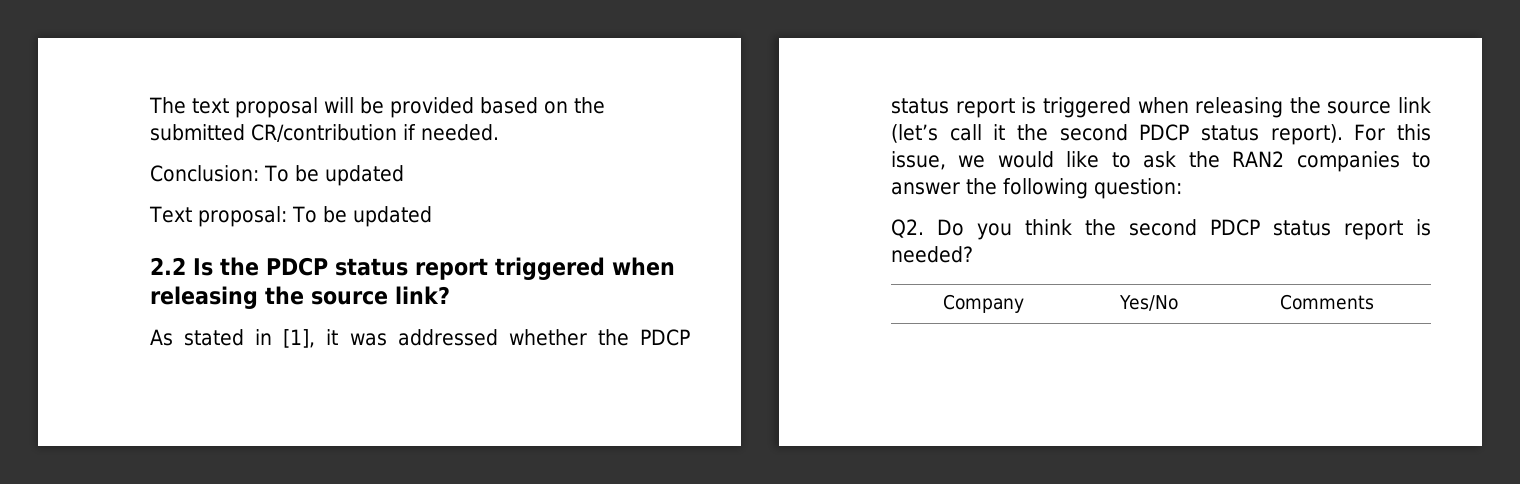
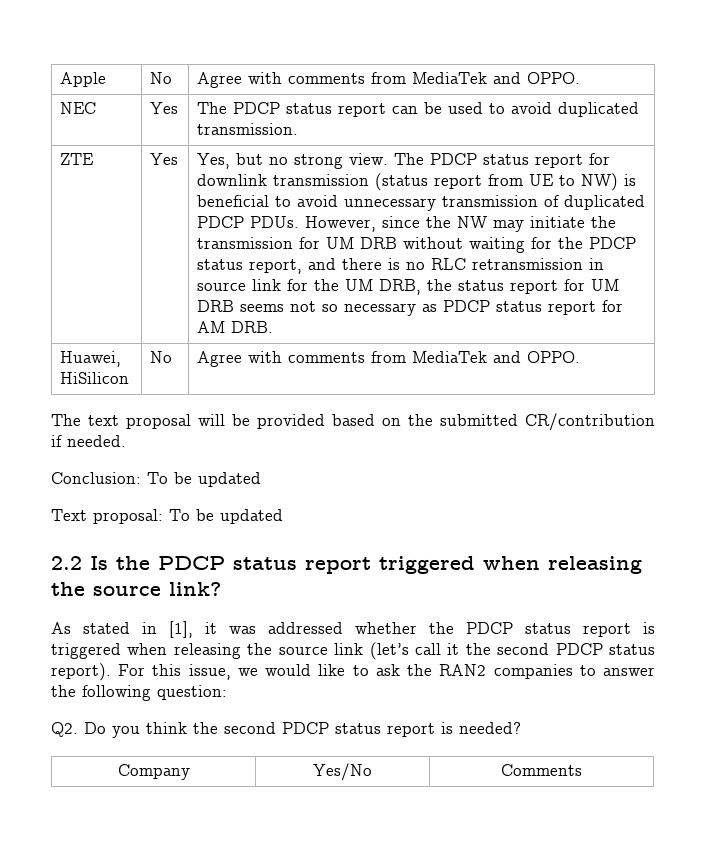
(149, 105) none -> [59,72,106,87] [149,72,172,84] [196,72,580,88] [59,102,96,114] [149,102,178,114] [196,102,639,117] [196,123,298,135] [59,153,93,165] [149,153,178,165] [196,153,610,169] [196,173,636,191] [196,195,645,211] [196,216,616,232] [196,237,636,253] [196,258,604,274] [196,279,619,295] [196,300,623,316] [196,321,273,333] [59,351,121,367] [59,372,129,384] [149,351,172,363] [196,351,580,367] Apple | No | Agree with comments from MediaTek and OPPO. // NEC | Yes | The PDCP status report can be used to avoid duplicated transmission. // ZTE | Yes | Yes, but no strong view. The PDCP status report for downlink transmission (status report from UE to NW) is beneficial to avoid unnecessary transmission of duplicated PDCP PDUs. However, since the NW may initiate the transmission for UM DRB without waiting for the PDCP status report, and there is no RLC retransmission in source link for the UM DRB, the status report for UM DRB seems not so necessary as PDCP status report for AM DRB. // Huawei, HiSilicon | No | Agree with comments from MediaTek and OPPO. //

